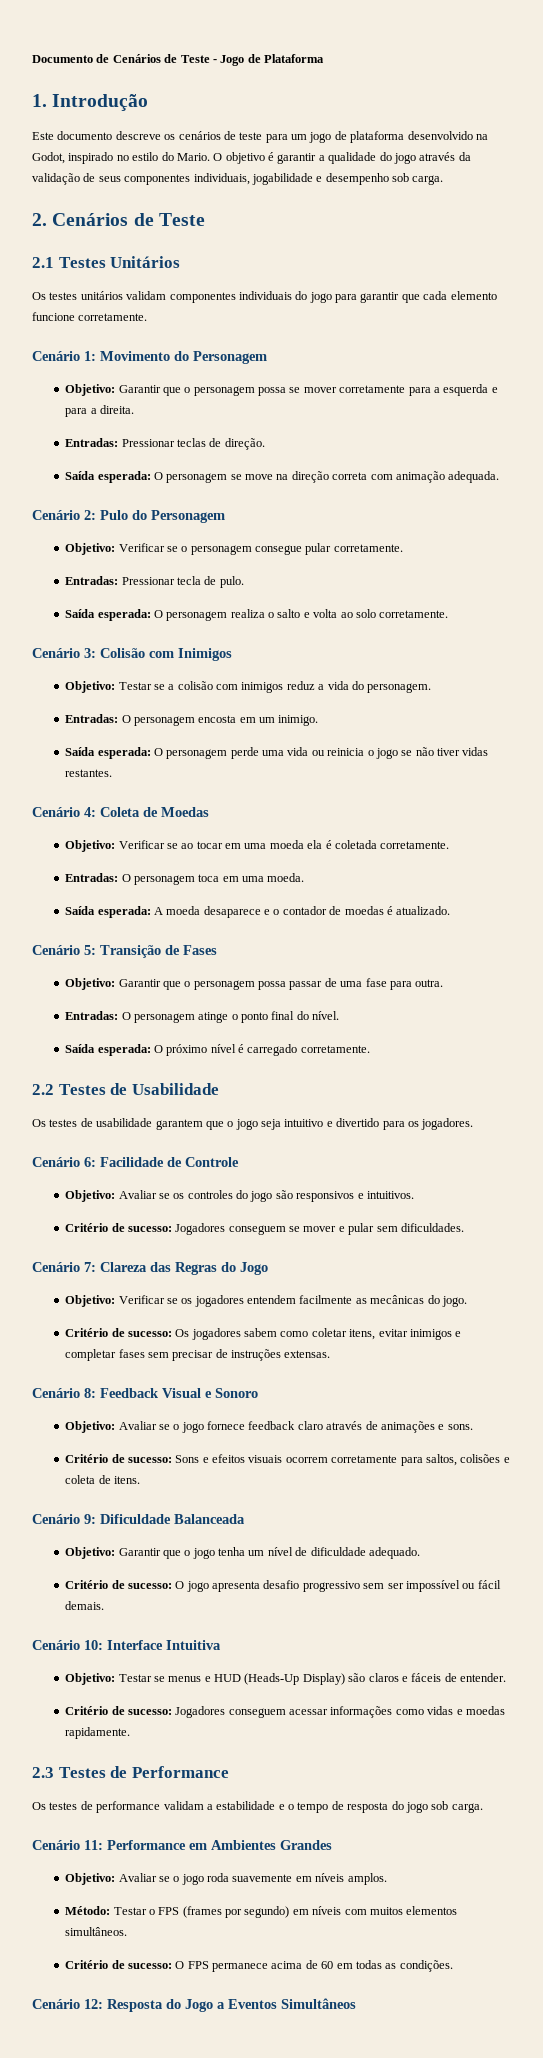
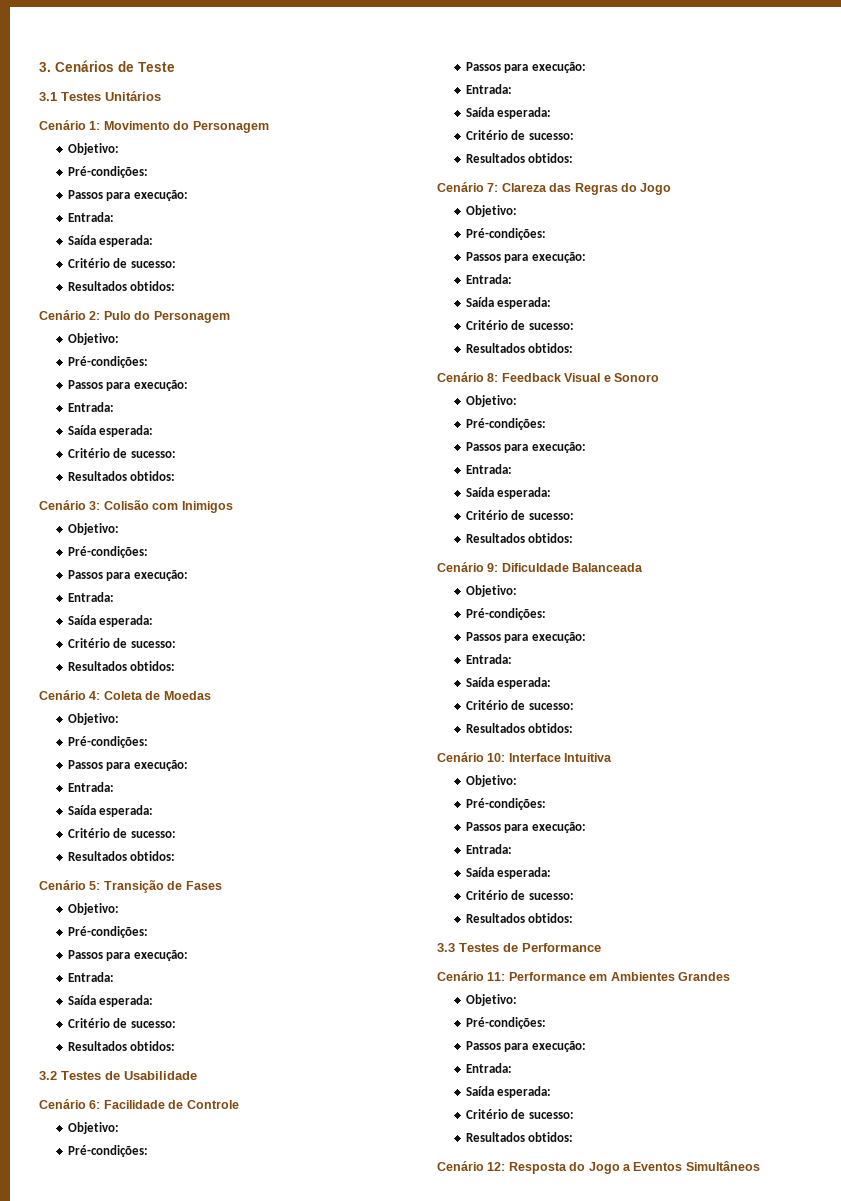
[32,54,324,66] [32,94,149,111] [32,131,488,143] [32,152,471,164] [32,173,444,185] [32,213,47,226] Documento de Cenários de Teste - Jogo de Plataforma // 1. Introdução // Este documento descreve os cenários de teste para um jogo de plataforma desenvolvido na Godot, inspirado no estilo do Mario. O objetivo é garantir a qualidade do jogo através da validação de seus componentes individuais, jogabilidade e desempenho sob carga. // 2. -> [39,62,51,72] 3.
[32,257,54,268] 2.1 -> [39,92,57,101] 3.1
[32,291,497,303] [32,312,148,321] // Os testes unitários validam componentes individuais do jogo para garantir que cada elemento funcione corretamente. -> (161, 96) none
[118,384,498,396] [65,405,134,417] [65,438,265,450] [65,471,500,483] Garantir que o personagem possa se mover corretamente para a esquerda e para a direita. // Entradas: Pressionar teclas de direção. // Saída esperada: O personagem se move na direção correta com animação adequada. -> [67,166,148,178] [67,190,188,201] [67,212,114,222] [67,235,154,247] [67,258,176,268] [67,281,176,291] // Pré-condições: // Passos para execução: // Entrada: // Saída esperada: // Critério de sucesso: // Resultados obtidos:
[118,543,403,555] [65,576,244,588] [65,609,449,621] Verificar se o personagem consegue pular corretamente. // Entradas: Pressionar tecla de pulo. // Saída esperada: O personagem realiza o salto e volta ao solo corretamente. -> [67,356,148,368] [67,380,188,391] [67,402,114,412] [67,425,154,437] [67,448,176,458] [67,471,176,481] // Pré-condições: // Passos para execução: // Entrada: // Saída esperada: // Critério de sucesso: // Resultados obtidos:
[118,681,432,693] [65,714,319,726] [65,747,489,759] [65,769,113,777] Testar se a colisão com inimigos reduz a vida do personagem. // Entradas: O personagem encosta em um inimigo. // Saída esperada: O personagem perde uma vida ou reinicia o jogo se não tiver vidas restantes. -> [67,546,148,558] [67,570,188,581] [67,592,114,602] [67,615,154,627] [67,638,176,648] [67,661,176,671] // Pré-condições: // Passos para execução: // Entrada: // Saída esperada: // Critério de sucesso: // Resultados obtidos:
[118,840,450,849] [65,873,305,885] [65,906,451,918] Verificar se ao tocar em uma moeda ela é coletada corretamente. // Entradas: O personagem toca em uma moeda. // Saída esperada: A moeda desaparece e o contador de moedas é atualizado. -> [67,736,148,748] [67,760,188,771] [67,782,114,792] [67,805,154,817] [67,828,176,838] [67,851,176,861] // Pré-condições: // Passos para execução: // Entrada: // Saída esperada: // Critério de sucesso: // Resultados obtidos:
[118,978,444,990] [65,1011,340,1023] [65,1044,370,1056] [32,1083,219,1095] [32,1118,474,1130] Garantir que o personagem possa passar de uma fase para outra. // Entradas: O personagem atinge o ponto final do nível. // Saída esperada: O próximo nível é carregado corretamente. // 2.2 Testes de Usabilidade // Os testes de usabilidade garantem que o jogo seja intuitivo e divertido para os jogadores. -> [67,926,148,938] [67,950,188,961] [67,972,114,982] [67,995,154,1007] [67,1018,176,1028] [67,1041,176,1051] [39,1071,197,1080] // Pré-condições: // Passos para execução: // Entrada: // Saída esperada: // Critério de sucesso: // Resultados obtidos: // 3.2 Testes de Usabilidade
[118,1190,414,1202] [65,1223,464,1235] Avaliar se os controles do jogo são responsivos e intuitivos. // Critério de sucesso: Jogadores conseguem se mover e pular sem dificuldades. -> [67,1145,148,1157] [465,62,586,73] [465,84,512,94] [465,107,552,119] [465,130,574,140] [465,153,574,163] // Pré-condições: // Passos para execução: // Entrada: // Saída esperada: // Critério de sucesso: // Resultados obtidos:
[118,1295,467,1307] [65,1328,462,1340] [65,1349,331,1361] Verificar se os jogadores entendem facilmente as mecânicas do jogo. // Critério de sucesso: Os jogadores sabem como coletar itens, evitar inimigos e completar fases sem precisar de instruções extensas. -> [465,228,546,240] [465,252,586,263] [465,274,512,284] [465,297,552,309] [465,320,574,330] [465,343,574,353] // Pré-condições: // Passos para execução: // Entrada: // Saída esperada: // Critério de sucesso: // Resultados obtidos:
[118,1421,473,1433] [65,1454,510,1466] [65,1475,140,1484] Avaliar se o jogo fornece feedback claro através de animações e sons. // Critério de sucesso: Sons e efeitos visuais ocorrem corretamente para saltos, colisões e coleta de itens. -> [465,418,546,430] [465,442,586,453] [465,464,512,474] [465,487,552,499] [465,510,574,520] [465,533,574,543] // Pré-condições: // Passos para execução: // Entrada: // Saída esperada: // Critério de sucesso: // Resultados obtidos:
[118,1547,420,1559] [65,1580,501,1592] [65,1601,105,1610] Garantir que o jogo tenha um nível de dificuldade adequado. // Critério de sucesso: O jogo apresenta desafio progressivo sem ser impossível ou fácil demais. -> [465,608,546,620] [465,632,586,643] [465,654,512,664] [465,677,552,689] [465,700,574,710] [465,723,574,733] // Pré-condições: // Passos para execução: // Entrada: // Saída esperada: // Critério de sucesso: // Resultados obtidos:
[118,1673,507,1685] [65,1706,505,1718] [65,1727,131,1739] [32,1766,229,1778] [32,1801,483,1813] Testar se menus e HUD (Heads-Up Display) são claros e fáceis de entender. // Critério de sucesso: Jogadores conseguem acessar informações como vidas e moedas rapidamente. // 2.3 Testes de Performance // Os testes de performance validam a estabilidade e o tempo de resposta do jogo sob carga. -> [465,798,546,810] [465,822,586,833] [465,844,512,854] [465,867,552,879] [465,890,574,900] [465,913,574,923] [437,943,601,952] // Pré-condições: // Passos para execução: // Entrada: // Saída esperada: // Critério de sucesso: // Resultados obtidos: // 3.3 Testes de Performance
[118,1873,387,1885] [65,1906,458,1918] [65,1927,128,1936] [65,1960,453,1972] Avaliar se o jogo roda suavemente em níveis amplos. // Método: Testar o FPS (frames por segundo) em níveis com muitos elementos simultâneos. // Critério de sucesso: O FPS permanece acima de 60 em todas as condições. -> [465,1017,546,1029] [465,1041,586,1052] [465,1063,512,1073] [465,1086,552,1098] [465,1109,574,1119] [465,1132,574,1142] // Pré-condições: // Passos para execução: // Entrada: // Saída esperada: // Critério de sucesso: // Resultados obtidos:

